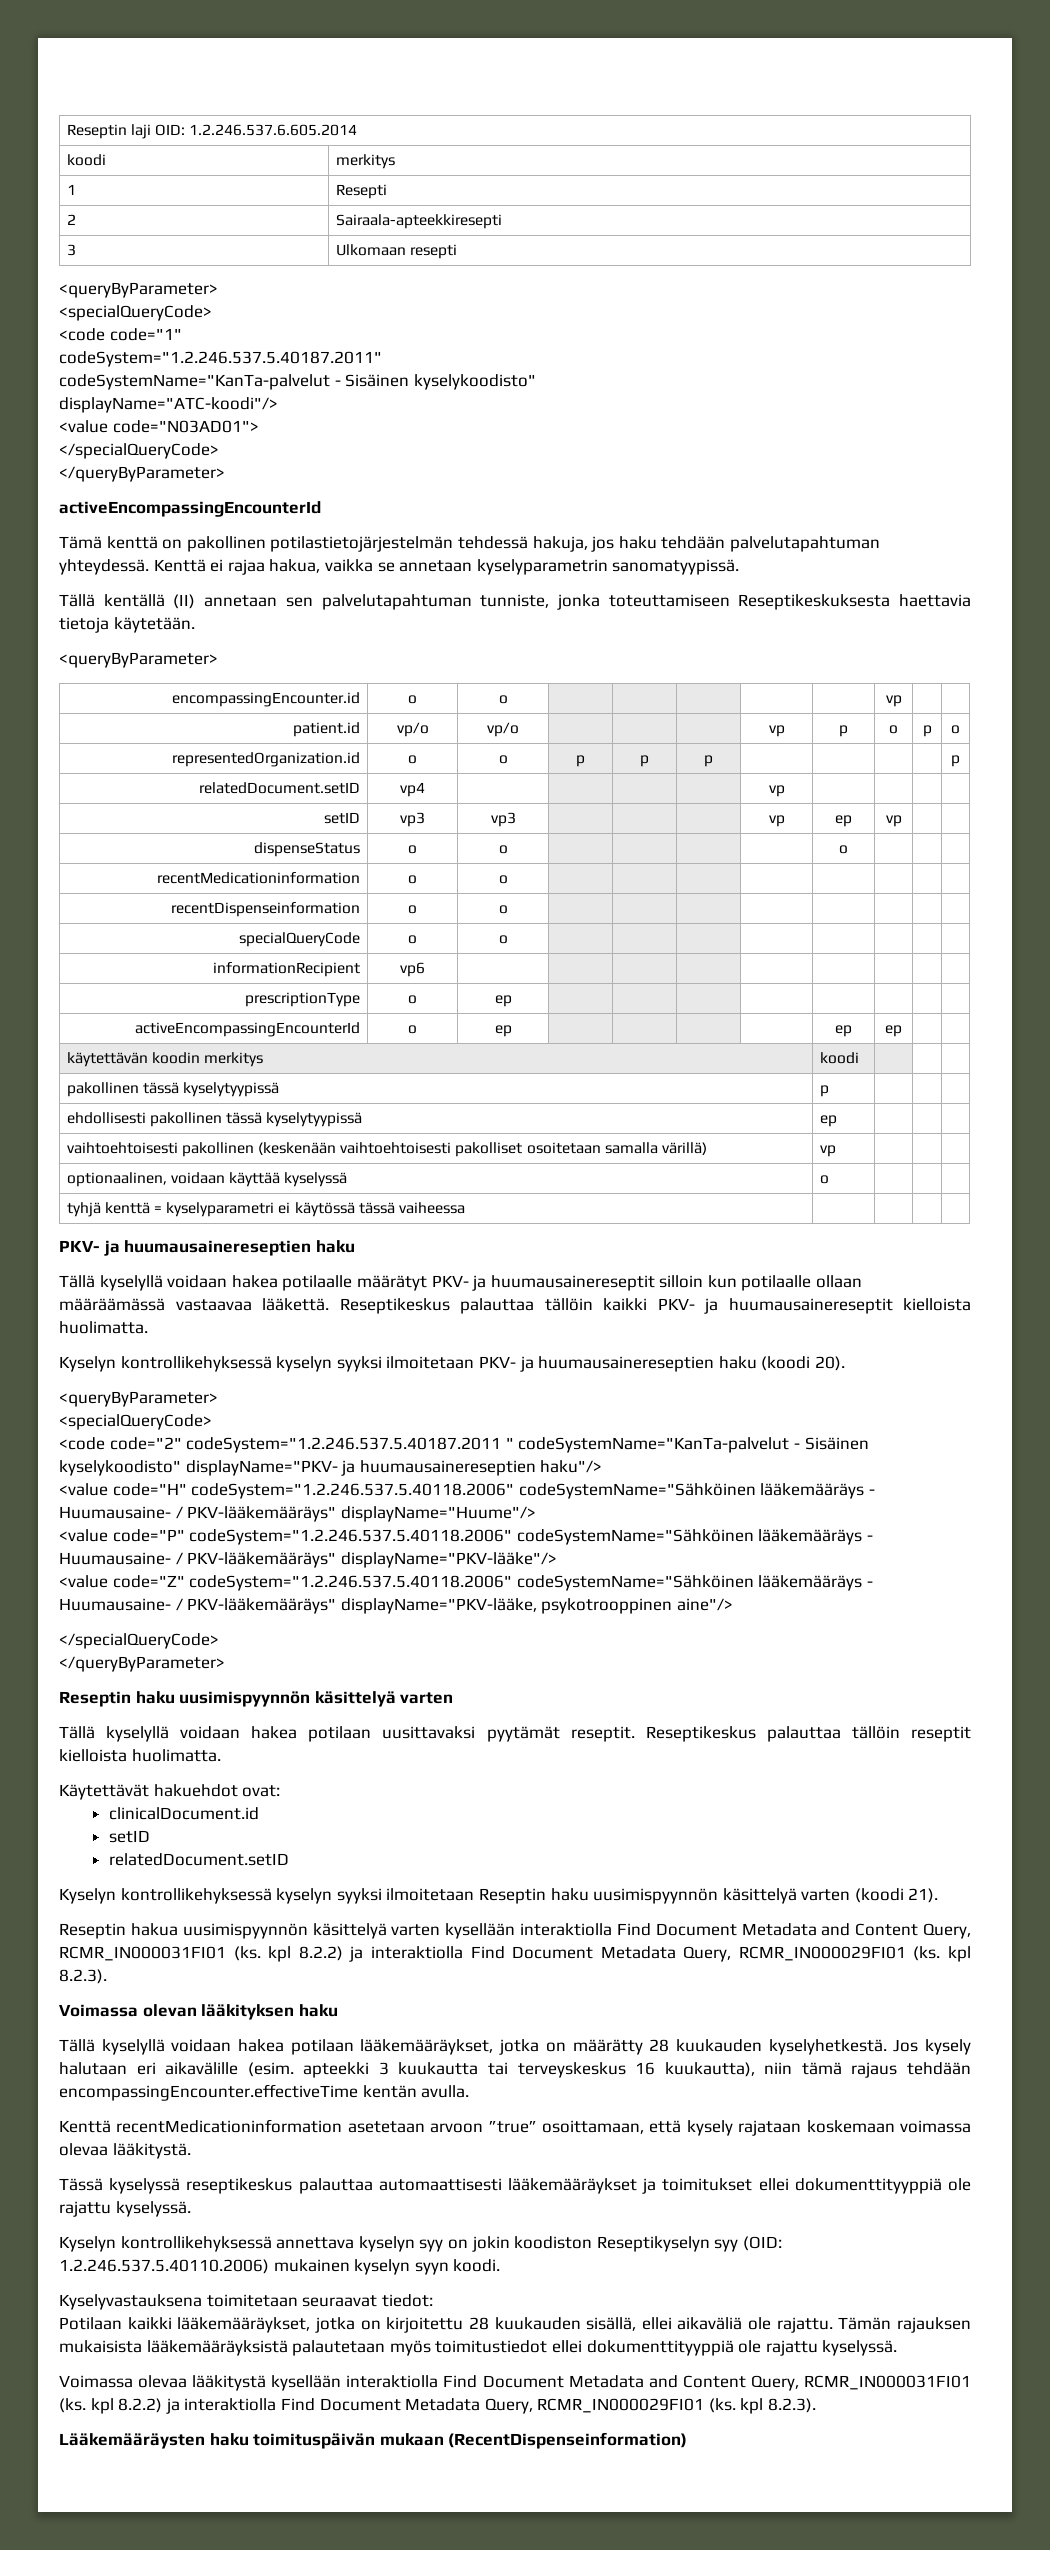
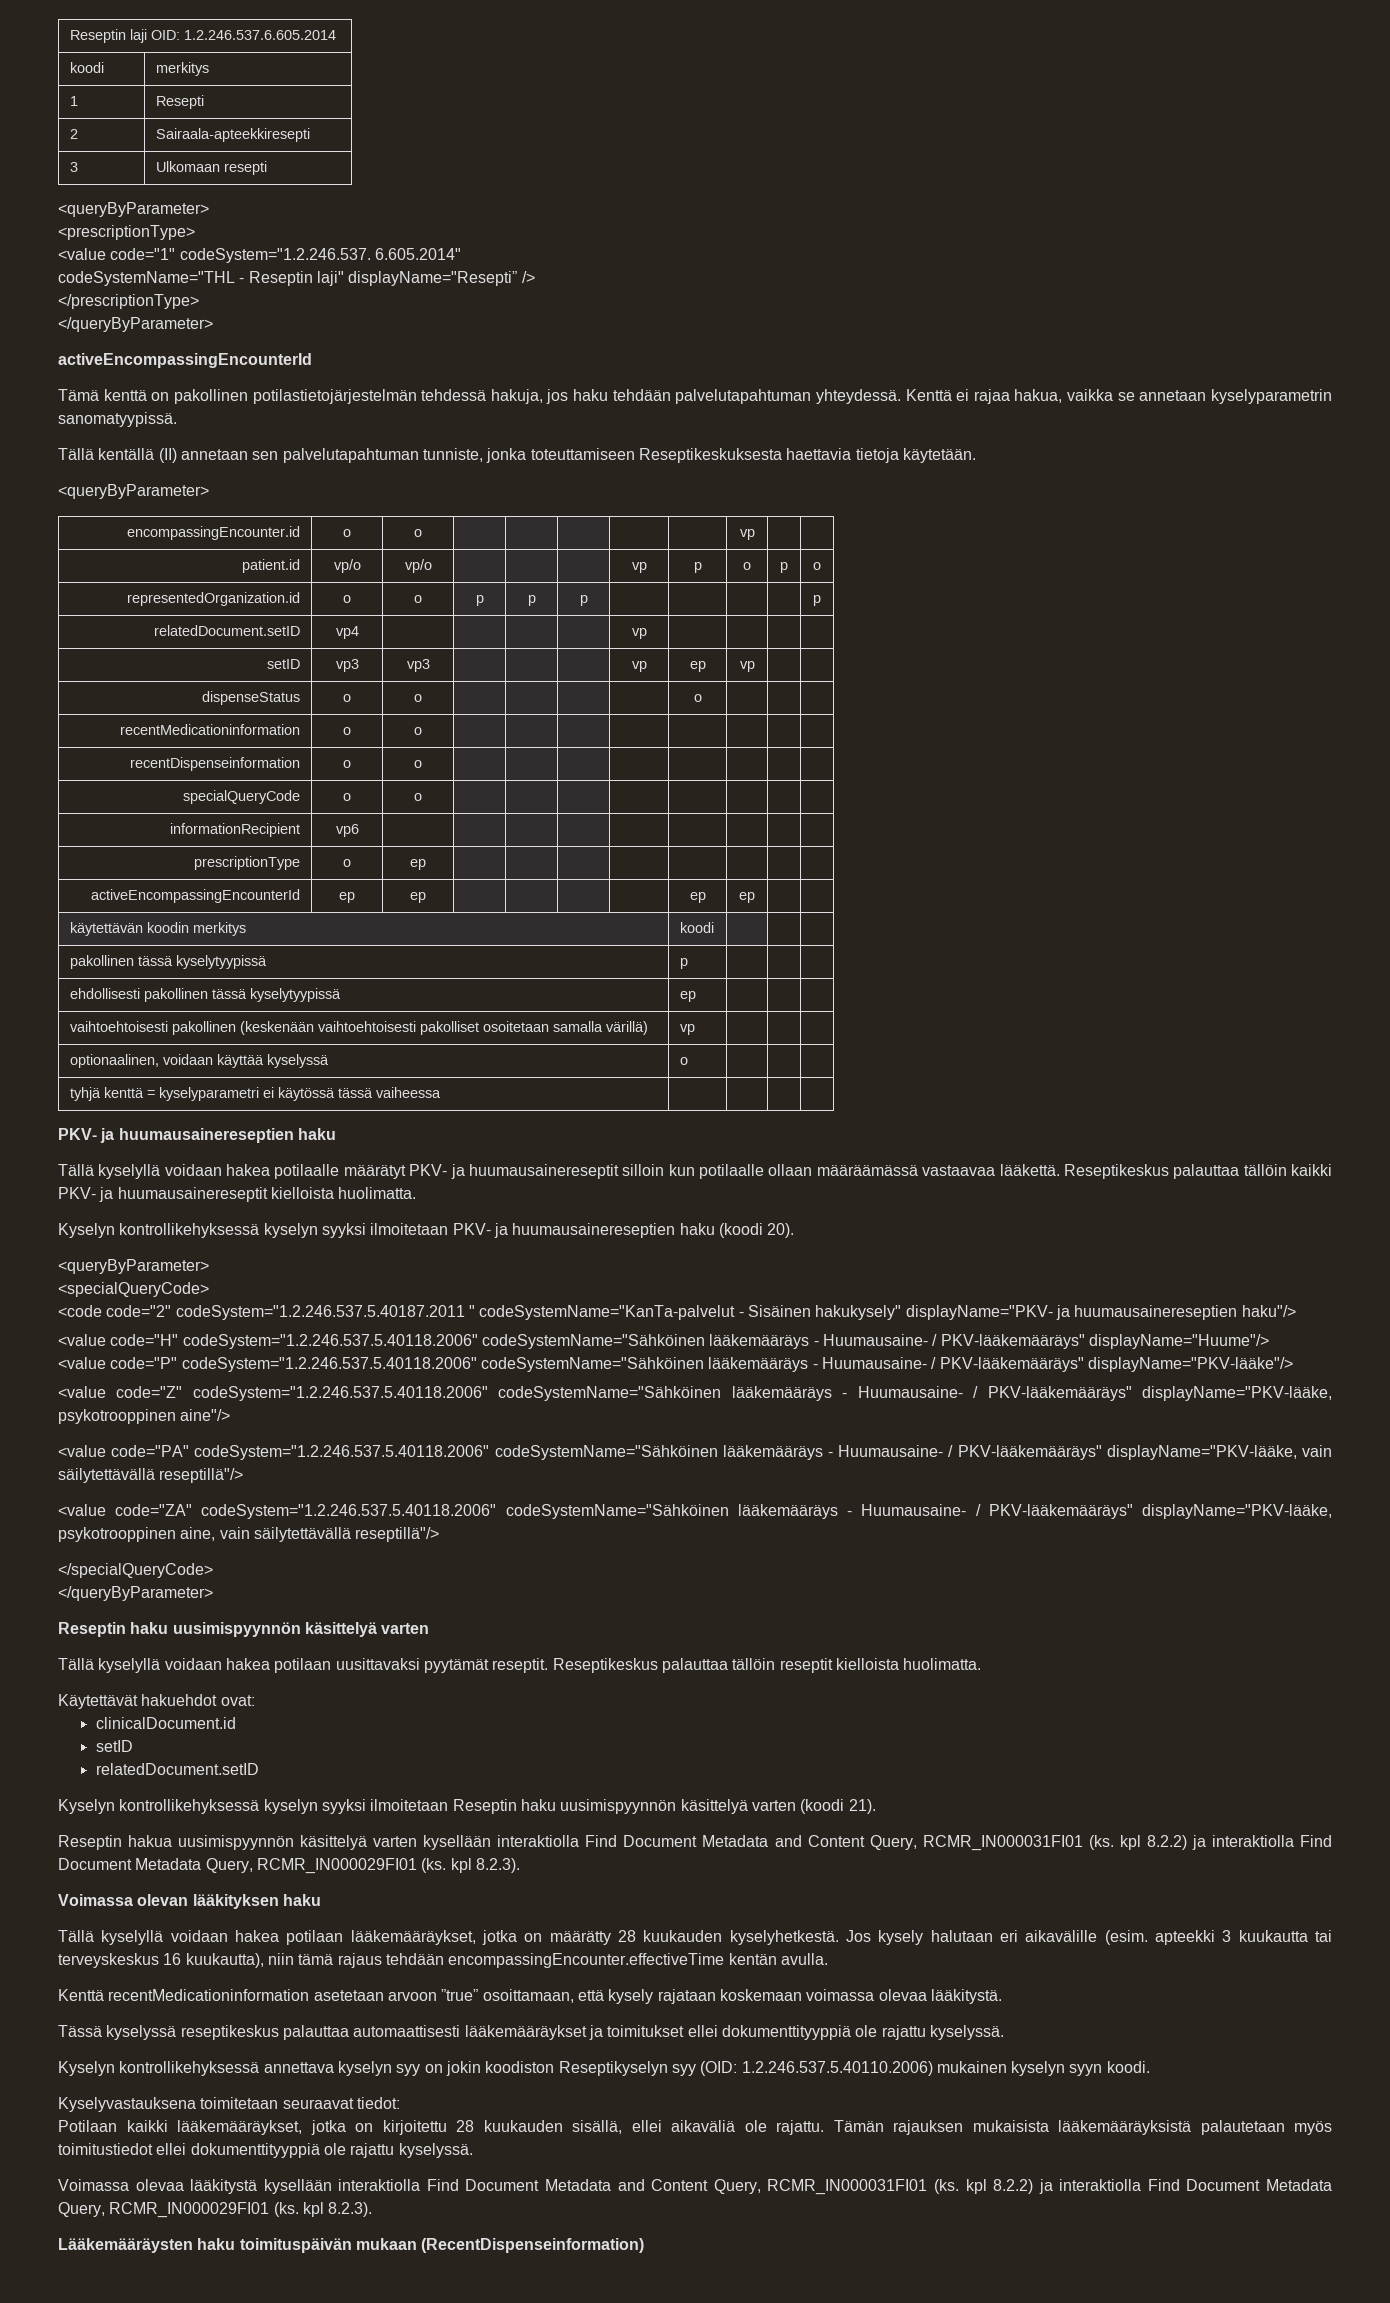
[59,305,212,321] [59,328,182,341] [59,351,382,367] [59,374,536,390] [59,397,278,413] [59,420,259,433] [59,443,219,459] <specialQueryCode> // <code code="1" // codeSystem="1.2.246.537.5.40187.2011" // codeSystemName="KanTa-palvelut - Sisäinen kyselykoodisto" // displayName="ATC-koodi"/> // <value code="N03AD01"> // </specialQueryCode> -> [58,225,195,240] [58,248,461,263] [58,271,535,286] [58,294,199,309] <prescriptionType> // <value code="1" codeSystem="1.2.246.537. 6.605.2014" // codeSystemName="THL - Reseptin laji" displayName="Resepti” /> // </prescriptionType>
[408,1025,417,1034] o -> [339,892,355,903] ep
[59,1460,181,1476] kyselykoodisto" -> [815,1305,902,1320] hakukysely"
(733, 1604) none -> [58,1445,1333,1460] [58,1468,244,1483] [58,1504,1333,1519] [58,1527,440,1542] // <value code="PA" codeSystem="1.2.246.537.5.40118.2006" codeSystemName="Sähköinen lääkemääräys - Huumausaine- / PKV-lääkemääräys" displayName="PKV-lääke, vain säilytettävällä reseptillä"/> // <value code="ZA" codeSystem="1.2.246.537.5.40118.2006" codeSystemName="Sähköinen lääkemääräys - Huumausaine- / PKV-lääkemääräys" displayName="PKV-lääke, psykotrooppinen aine, vain säilytettävällä reseptillä"/>

